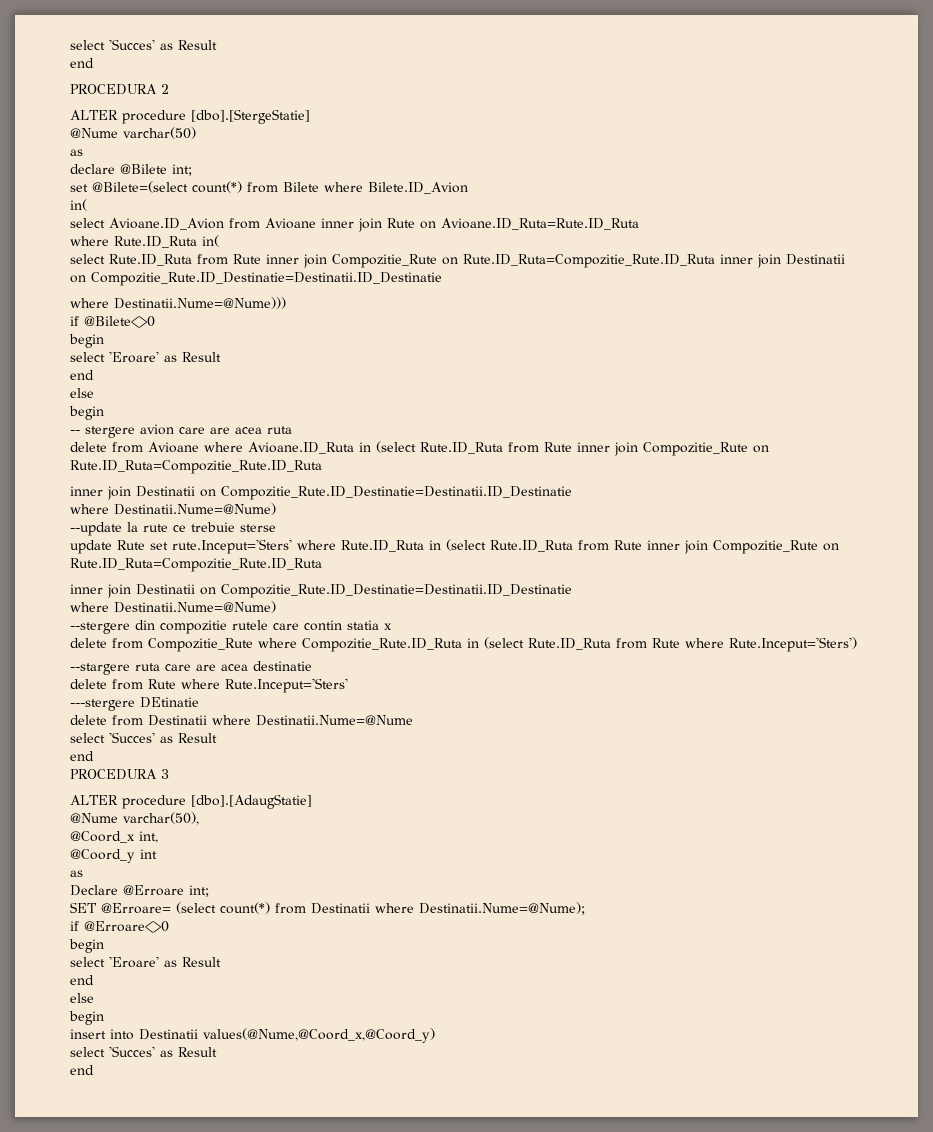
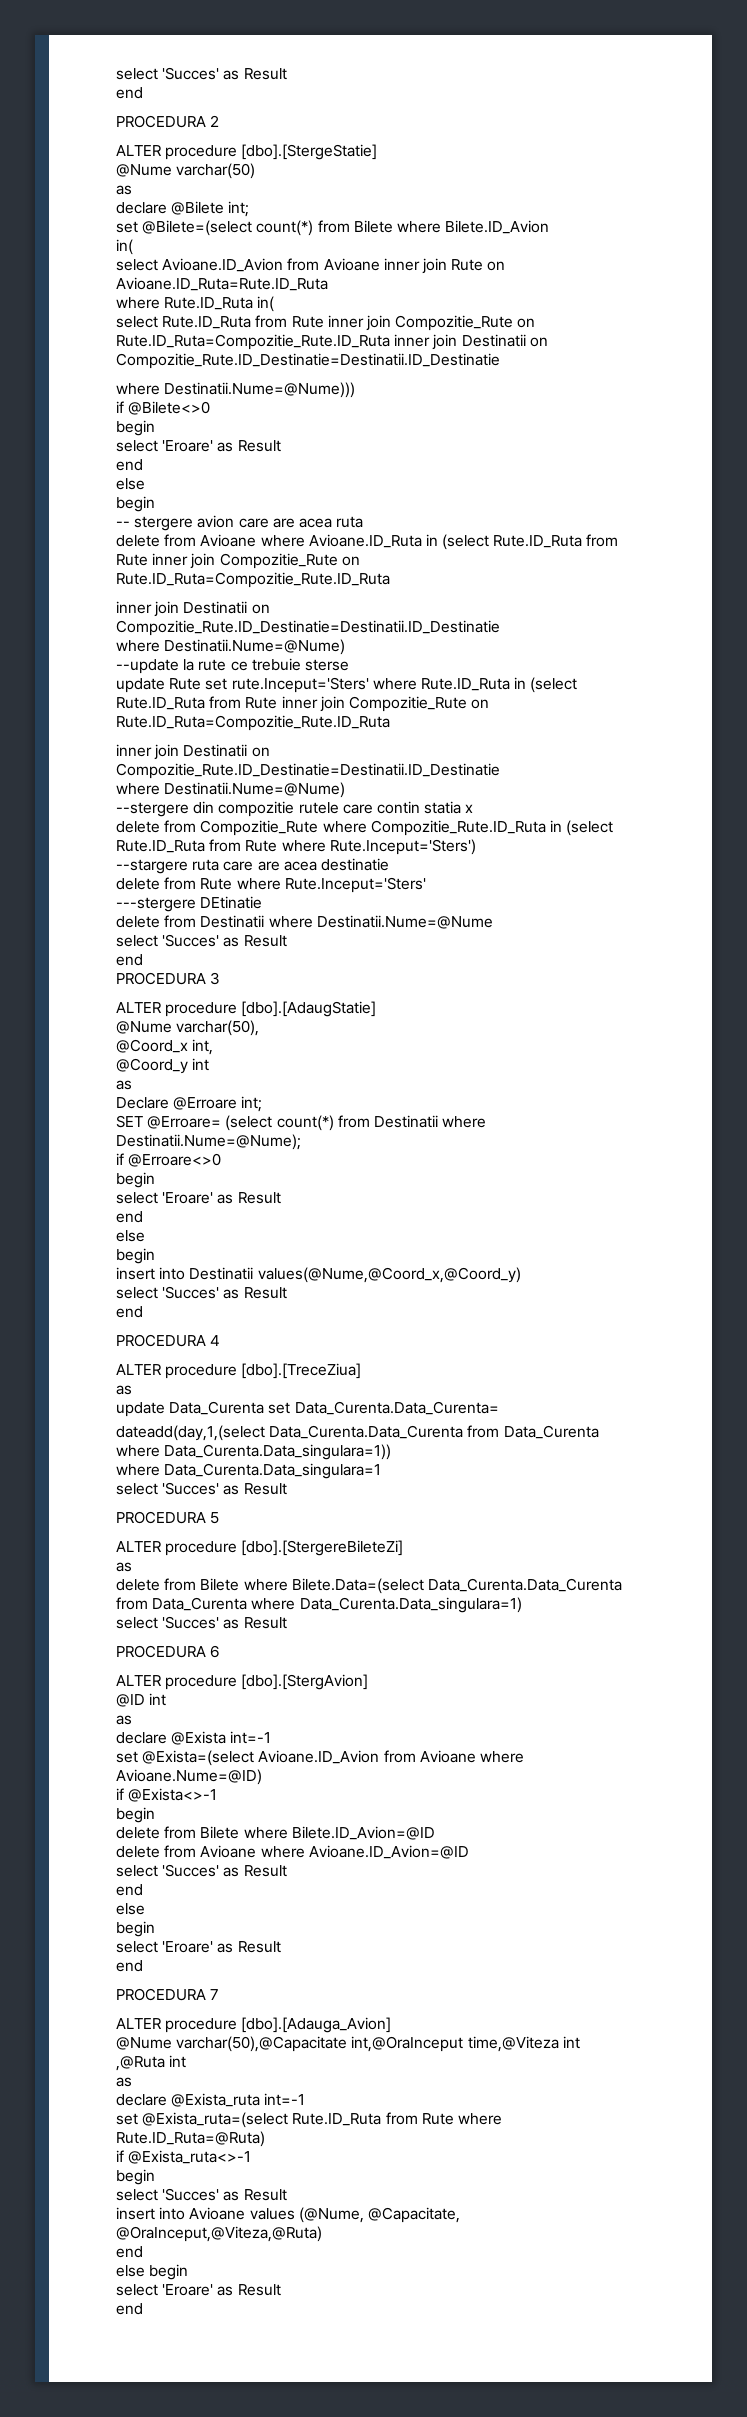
(94, 1070) none -> [116,1334,221,1347] [116,1363,362,1379] [116,1385,132,1395] [116,1401,499,1417] [116,1425,599,1441] [116,1444,392,1460] [116,1463,382,1479] [116,1482,287,1495] [116,1511,220,1524] [116,1540,404,1556] [116,1562,132,1572] [116,1578,622,1594] [116,1597,522,1613] [116,1616,287,1629] [116,1645,221,1658] [116,1674,369,1690] [116,1693,167,1707] [116,1715,132,1725] [116,1731,272,1745] [116,1750,524,1766] [116,1769,262,1785] [116,1788,218,1802] [116,1807,155,1823] [116,1826,435,1840] [116,1845,469,1859] [116,1864,287,1877] [116,1884,143,1896] [116,1903,145,1915] [116,1921,155,1937] [116,1941,281,1953] [116,1960,143,1972] [116,1988,220,2001] [116,2017,392,2033] [116,2036,580,2052] [116,2055,187,2071] [116,2077,132,2087] [116,2093,306,2107] [116,2112,502,2128] [116,2131,265,2147] [116,2150,252,2164] [116,2169,155,2185] [116,2188,287,2201] [116,2207,460,2223] [116,2226,322,2242] [116,2246,143,2258] [116,2264,189,2280] [116,2284,281,2296] [116,2303,143,2315] // PROCEDURA 4 // ALTER procedure [dbo].[TreceZiua] // as // update Data_Curenta set Data_Curenta.Data_Curenta= // dateadd(day,1,(select Data_Curenta.Data_Curenta from Data_Curenta where Data_Curenta.Data_singulara=1)) // where Data_Curenta.Data_singulara=1 // select 'Succes' as Result // PROCEDURA 5 // ALTER procedure [dbo].[StergereBileteZi] // as // delete from Bilete where Bilete.Data=(select Data_Curenta.Data_Curenta from Data_Curenta where Data_Curenta.Data_singulara=1) // select 'Succes' as Result // PROCEDURA 6 // ALTER procedure [dbo].[StergAvion] // @ID int // as // declare @Exista int=-1 // set @Exista=(select Avioane.ID_Avion from Avioane where Avioane.Nume=@ID) // if @Exista<>-1 // begin // delete from Bilete where Bilete.ID_Avion=@ID // delete from Avioane where Avioane.ID_Avion=@ID // select 'Succes' as Result // end // else // begin // select 'Eroare' as Result // end // PROCEDURA 7 // ALTER procedure [dbo].[Adauga_Avion] // @Nume varchar(50),@Capacitate int,@OraInceput time,@Viteza int ,@Ruta int // as // declare @Exista_ruta int=-1 // set @Exista_ruta=(select Rute.ID_Ruta from Rute where Rute.ID_Ruta=@Ruta) // if @Exista_ruta<>-1 // begin // select 'Succes' as Result // insert into Avioane values (@Nume, @Capacitate, @OraInceput,@Viteza,@Ruta) // end // else begin // select 'Eroare' as Result // end

